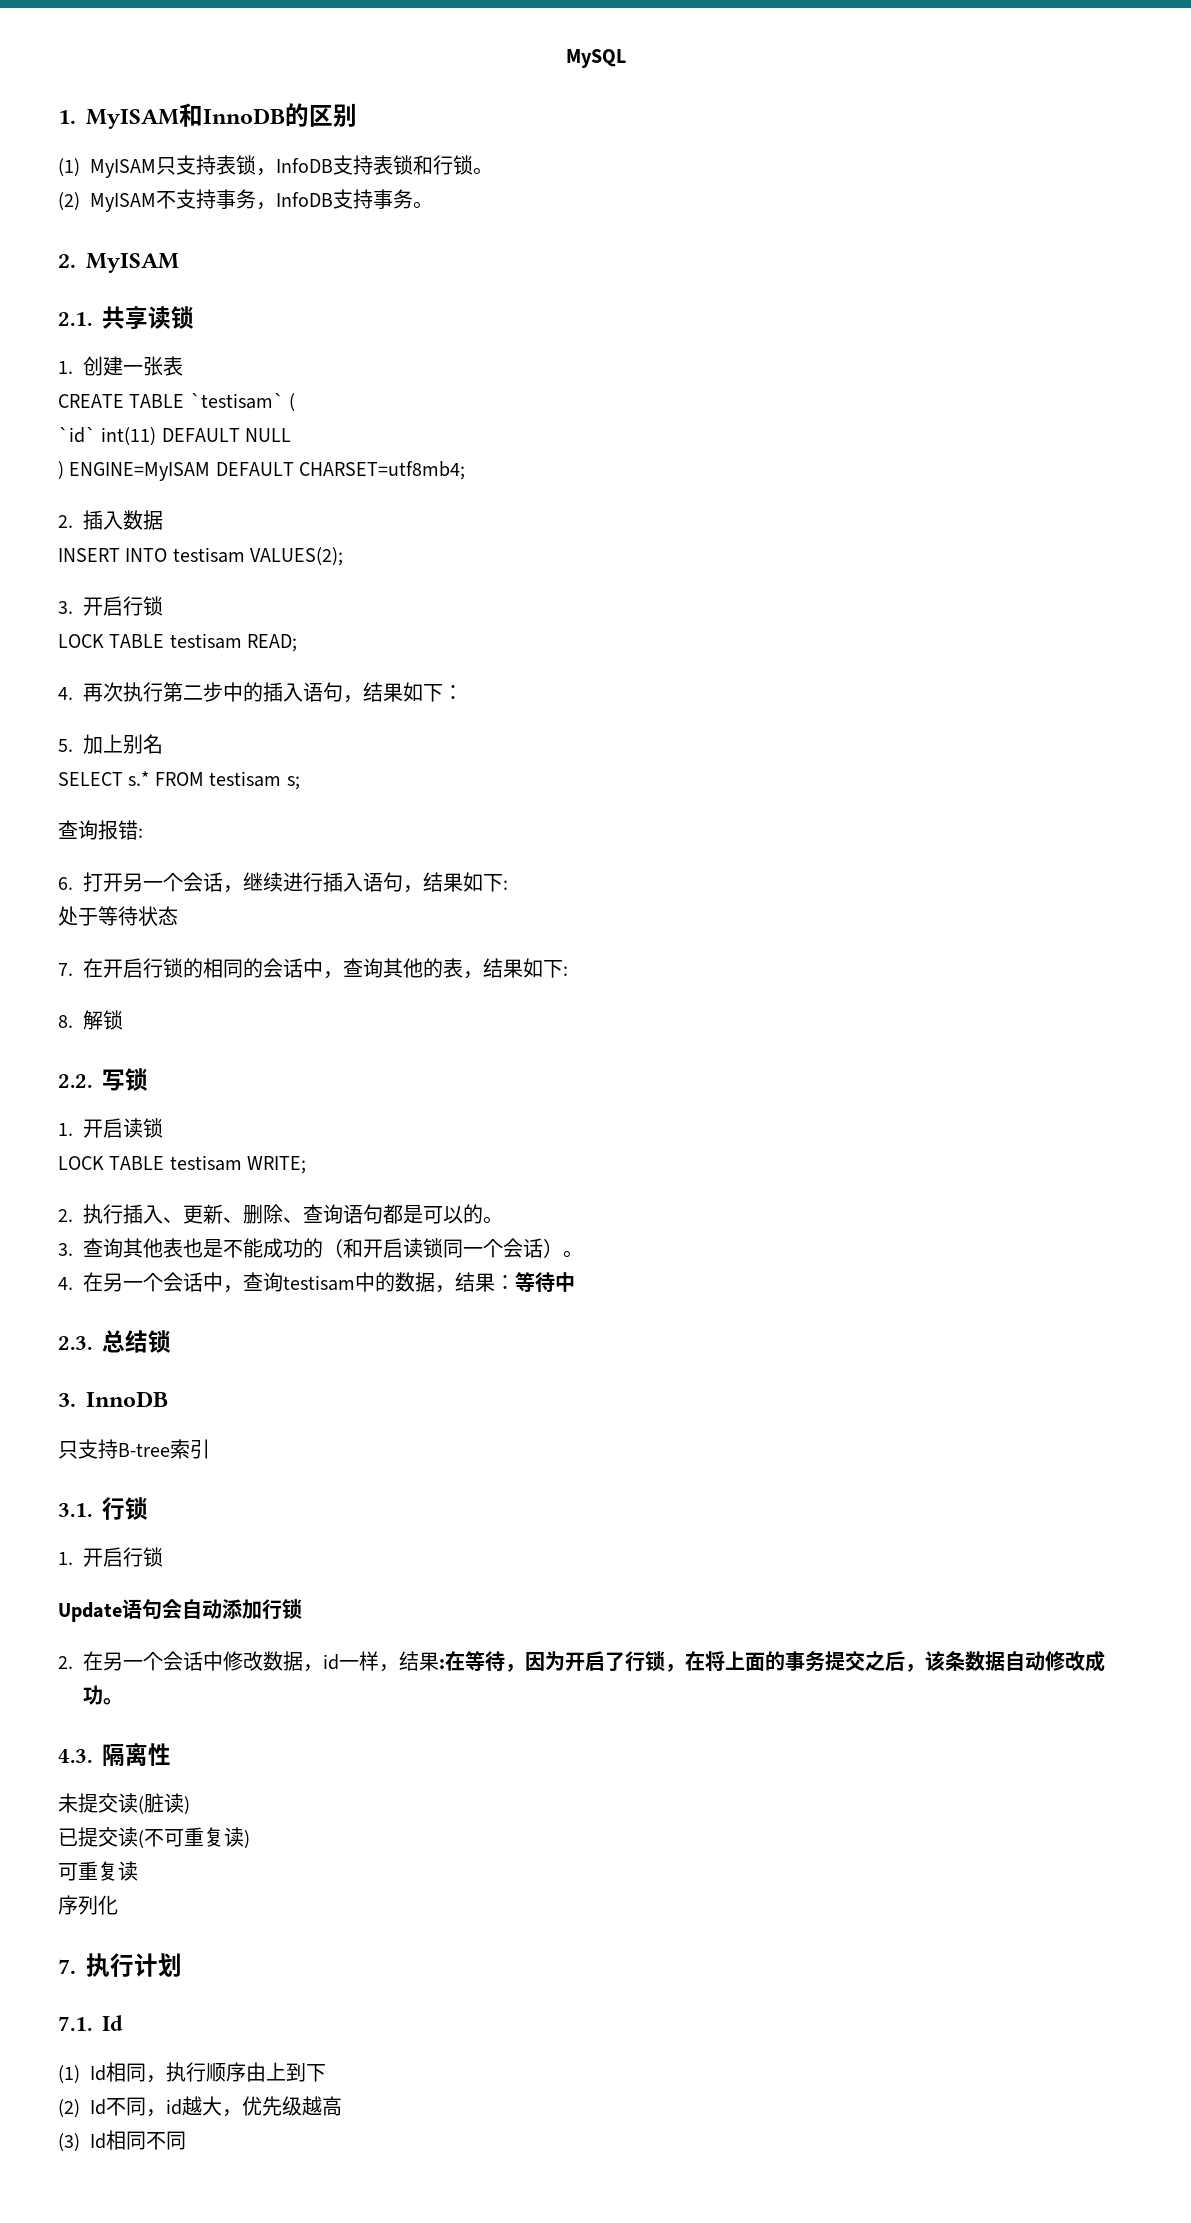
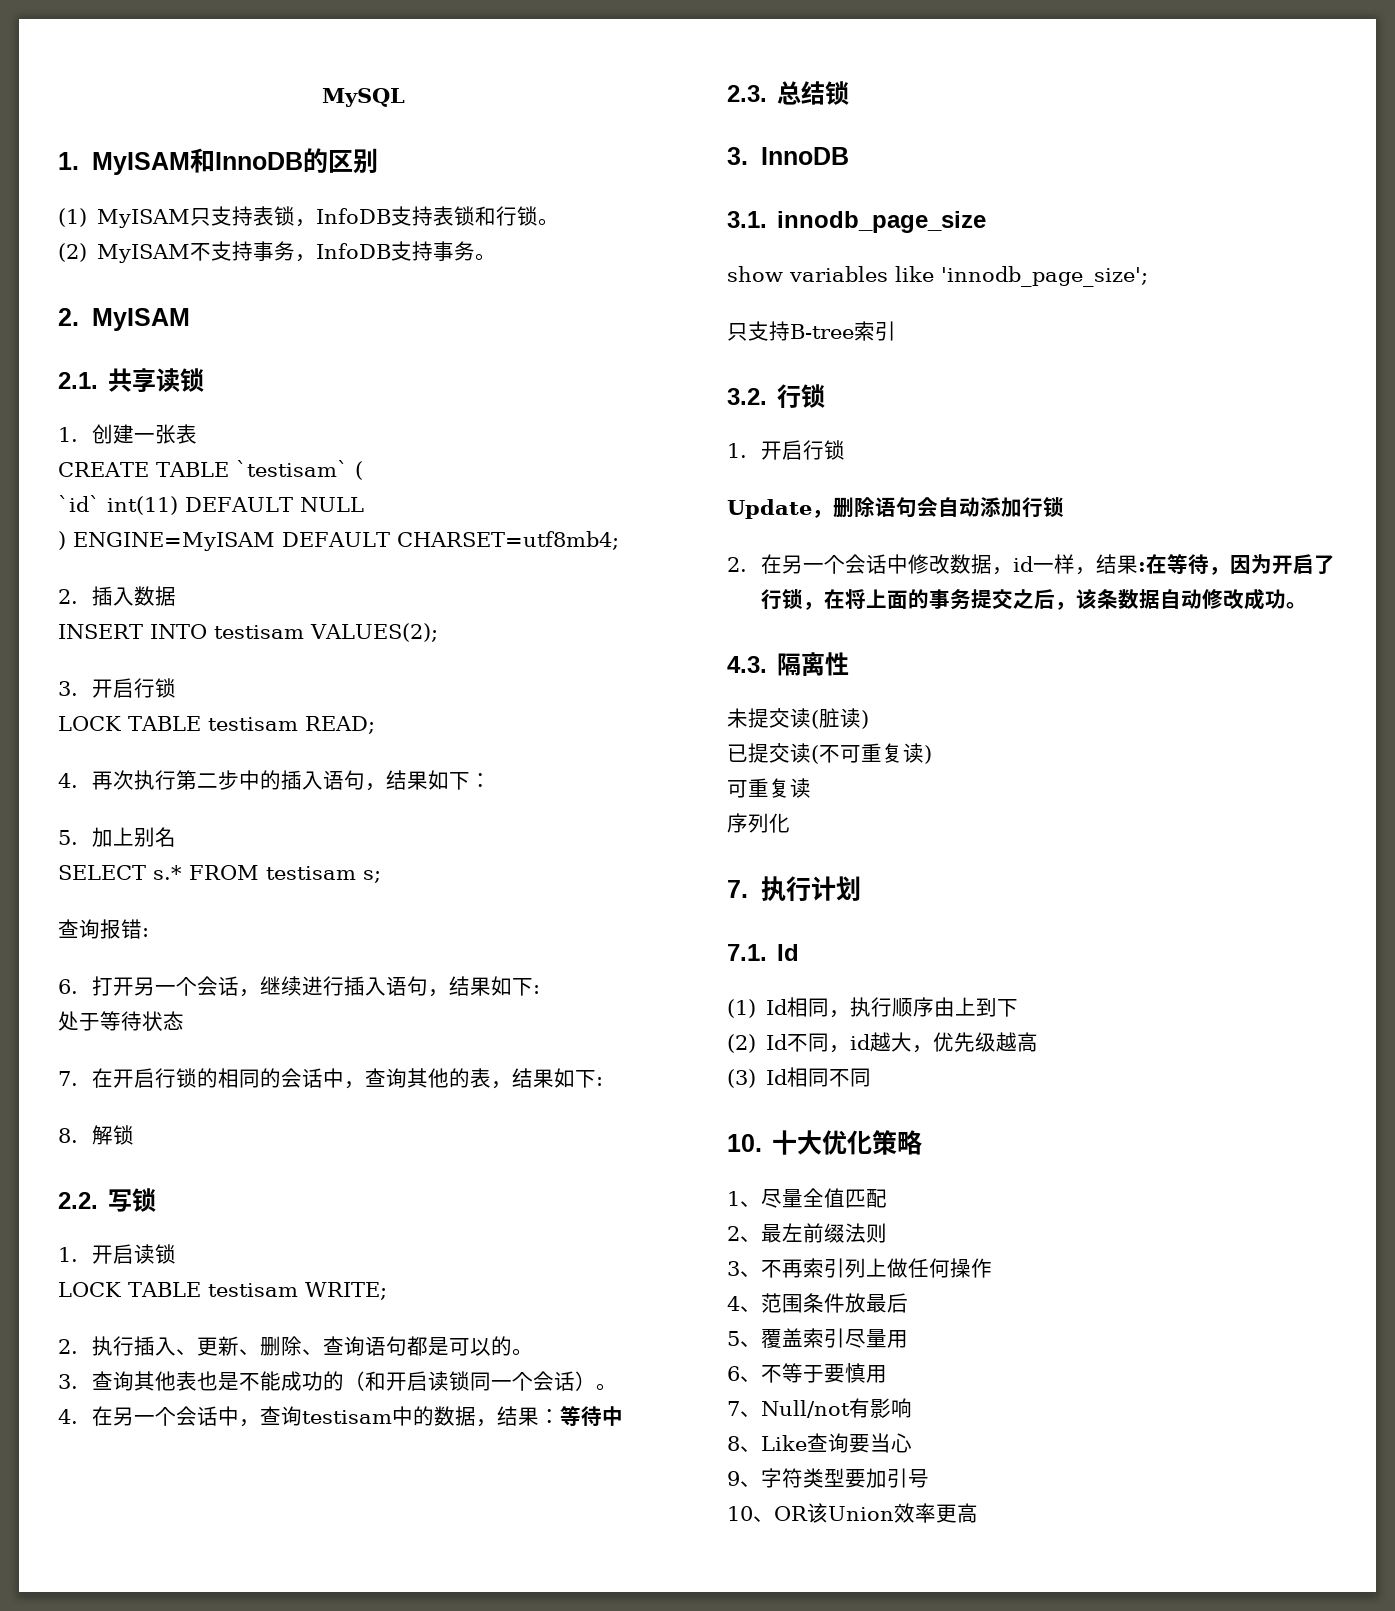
(168, 1399) none -> [727,211,987,233] [727,266,1148,287] // 3.1. innodb_page_size // show variables like 'innodb_page_size';
[58,1503,92,1517] 3.1. -> [727,388,767,405] 3.2.
(122, 1612) none -> [812,497,875,518] ，删除
(186, 2140) none -> [727,1130,923,1155] [727,1188,887,1208] [727,1223,887,1243] [727,1258,992,1278] [727,1293,908,1313] [727,1328,908,1348] [727,1363,887,1383] [727,1398,912,1418] [727,1433,912,1453] [727,1468,929,1488] [727,1503,978,1523] // 10.十大优化策略 // 1、尽量全值匹配 // 2、最左前缀法则 // 3、不再索引列上做任何操作 // 4、范围条件放最后 // 5、覆盖索引尽量用 // 6、不等于要慎用 // 7、Null/not有影响 // 8、Like查询要当心 // 9、字符类型要加引号 // 10、OR该Union效率更高

